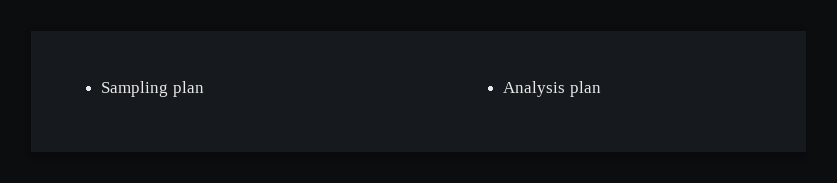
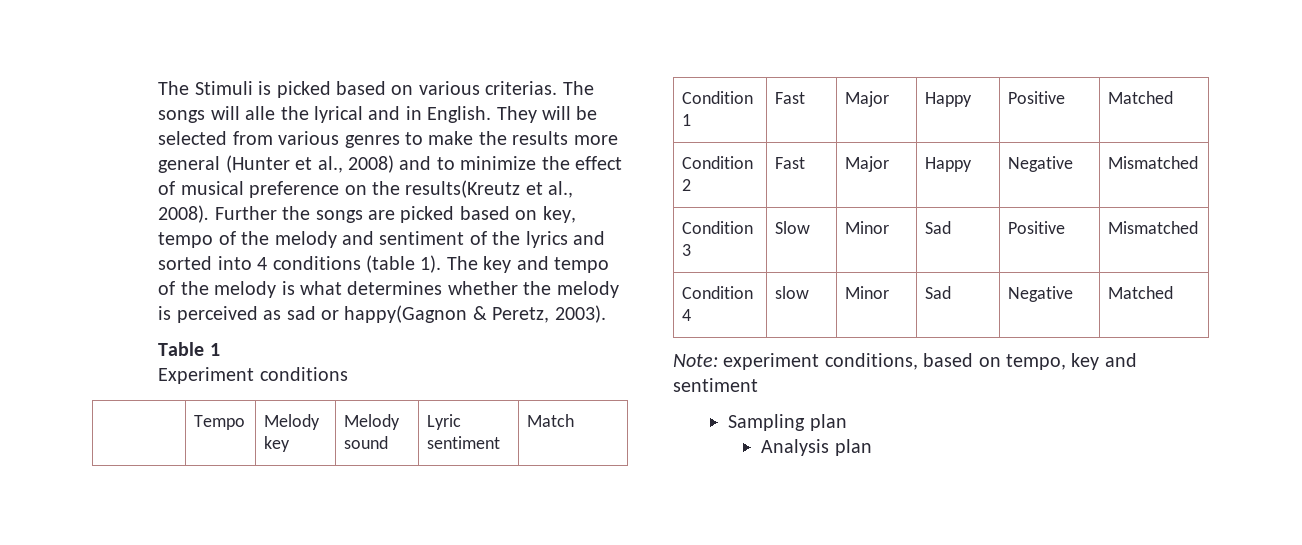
(101, 89) none -> [158,81,594,98] [158,106,598,123] [158,131,618,148] [158,155,623,173] [158,180,574,198] [158,205,576,223] [158,231,606,248] [158,255,610,273] [158,281,619,298] [158,305,606,323] [158,342,220,356] [158,367,348,384] [194,415,246,430] [264,414,321,430] [264,436,291,452] [344,414,401,430] [344,436,389,449] [427,414,462,430] [427,436,501,449] [527,414,575,427] [682,91,754,104] [682,114,692,126] [775,92,806,104] [845,91,890,107] [925,92,973,107] [1008,91,1066,104] [1108,91,1174,104] [682,156,754,169] [682,179,692,191] [775,157,806,169] [845,156,890,172] [925,157,973,172] [1008,156,1074,172] [1108,156,1199,169] [682,221,754,234] [682,244,692,256] [775,221,811,234] [845,221,890,234] [925,221,952,234] [1008,221,1066,234] [1108,221,1199,234] [682,286,754,299] [682,309,692,321] [775,286,810,299] [845,286,890,299] [925,286,952,299] [1008,286,1074,302] [1108,286,1174,299] [673,353,1137,370] [673,378,758,392] The Stimuli is picked based on various criterias. The songs will alle the lyrical and in English. They will be selected from various genres to make the results more general (Hunter et al., 2008) and to minimize the effect of musical preference on the results(Kreutz et al., 2008). Further the songs are picked based on key, tempo of the melody and sentiment of the lyrics and sorted into 4 conditions (table 1). The key and tempo of the melody is what determines whether the melody is perceived as sad or happy(Gagnon & Peretz, 2003). // Table 1 // Experiment conditions // | Tempo | Melody key | Melody sound | Lyric sentiment | Match // Condition 1 | Fast | Major | Happy | Positive | Matched // Condition 2 | Fast | Major | Happy | Negative | Mismatched // Condition 3 | Slow | Minor | Sad | Positive | Mismatched // Condition 4 | slow | Minor | Sad | Negative | Matched // Note: experiment conditions, based on tempo, key and sentiment //

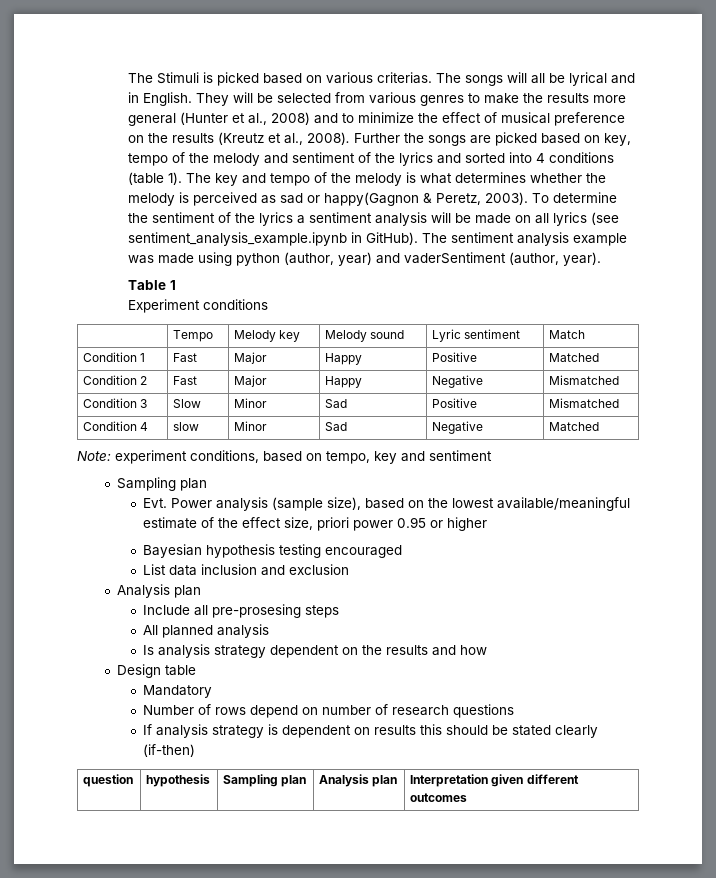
[245,106,309,120] alle the -> [531,73,566,84] all be
[405,180,521,198] results(Kreutz -> [172,132,265,145] results (Kreutz
(606, 314) none -> [532,192,618,203] [128,212,620,226] [128,232,628,246] [128,252,602,266] To determine the sentiment of the lyrics a sentiment analysis will be made on all lyrics (see sentiment_analysis_example.ipynb in GitHub). The sentiment analysis example was made using python (author, year) and vaderSentiment (author, year).
[761,439,872,456] Analysis plan -> [143,497,631,511] [143,517,488,531] [143,544,403,558] [143,564,350,576] [117,584,202,598] [143,604,340,618] [143,624,270,638] [143,644,488,658] [117,664,197,678] [143,685,213,698] [143,704,515,718] [143,724,599,738] [143,744,196,757] [83,774,134,787] [146,774,211,787] [223,774,307,787] [319,774,398,787] [410,774,579,787] [410,793,468,802] Evt. Power analysis (sample size), based on the lowest available/meaningful estimate of the effect size, priori power 0.95 or higher // Bayesian hypothesis testing encouraged // List data inclusion and exclusion // Analysis plan // Include all pre-prosesing steps // All planned analysis // Is analysis strategy dependent on the results and how // Design table // Mandatory // Number of rows depend on number of research questions // If analysis strategy is dependent on results this should be stated clearly (if-then) // question | hypothesis | Sampling plan | Analysis plan | Interpretation given different outcomes

